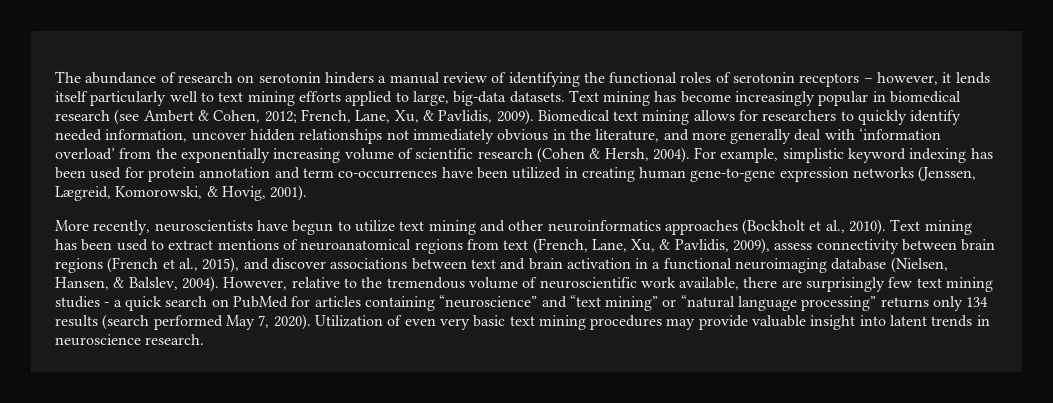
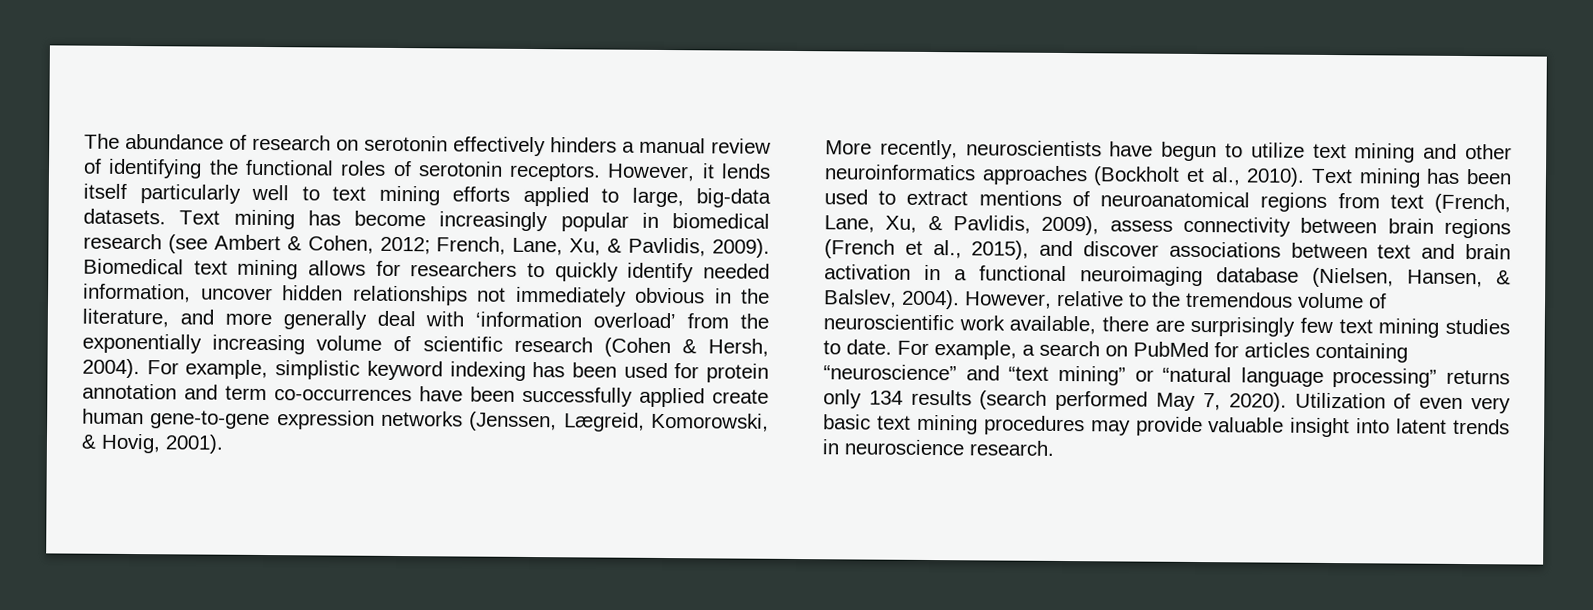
(321, 77) none -> [453,136,546,157] effectively
[799,72,939,87] receptors – however, -> [509,162,696,182] receptors. However,
[512,167,635,182] utilized in creating -> [522,386,769,408] successfully applied create
[104,296,162,311] - a quick -> [823,339,1035,360] to date. For example, a

